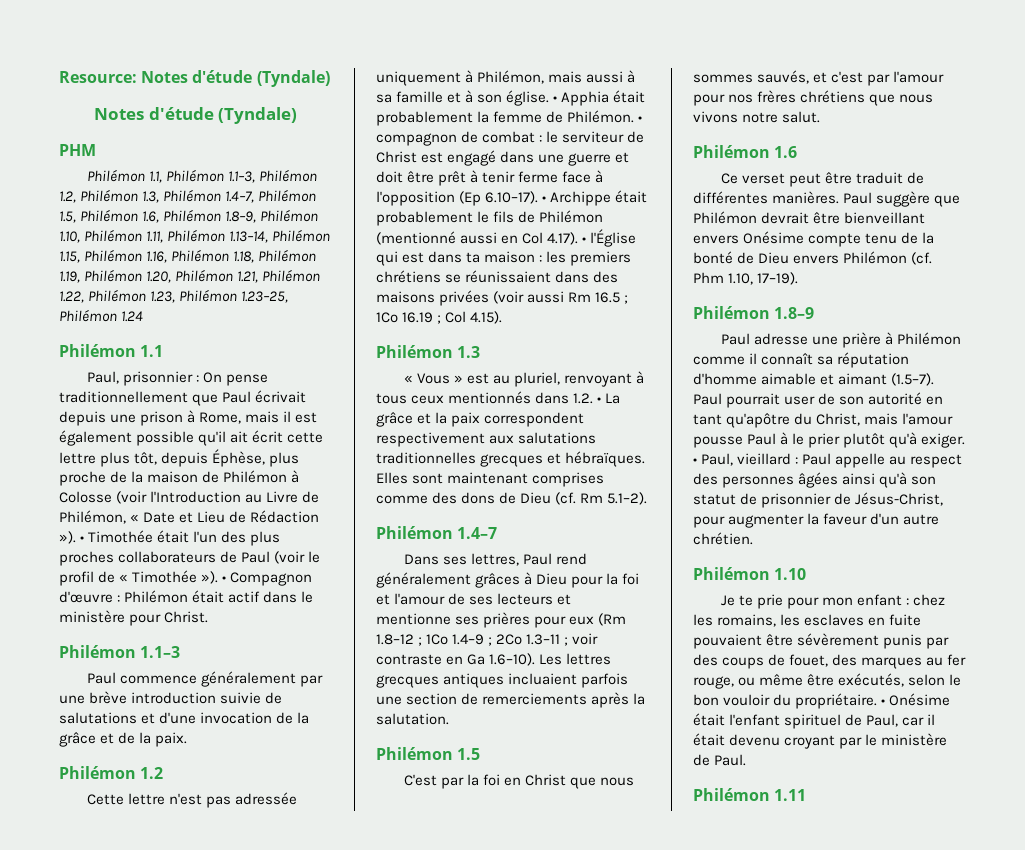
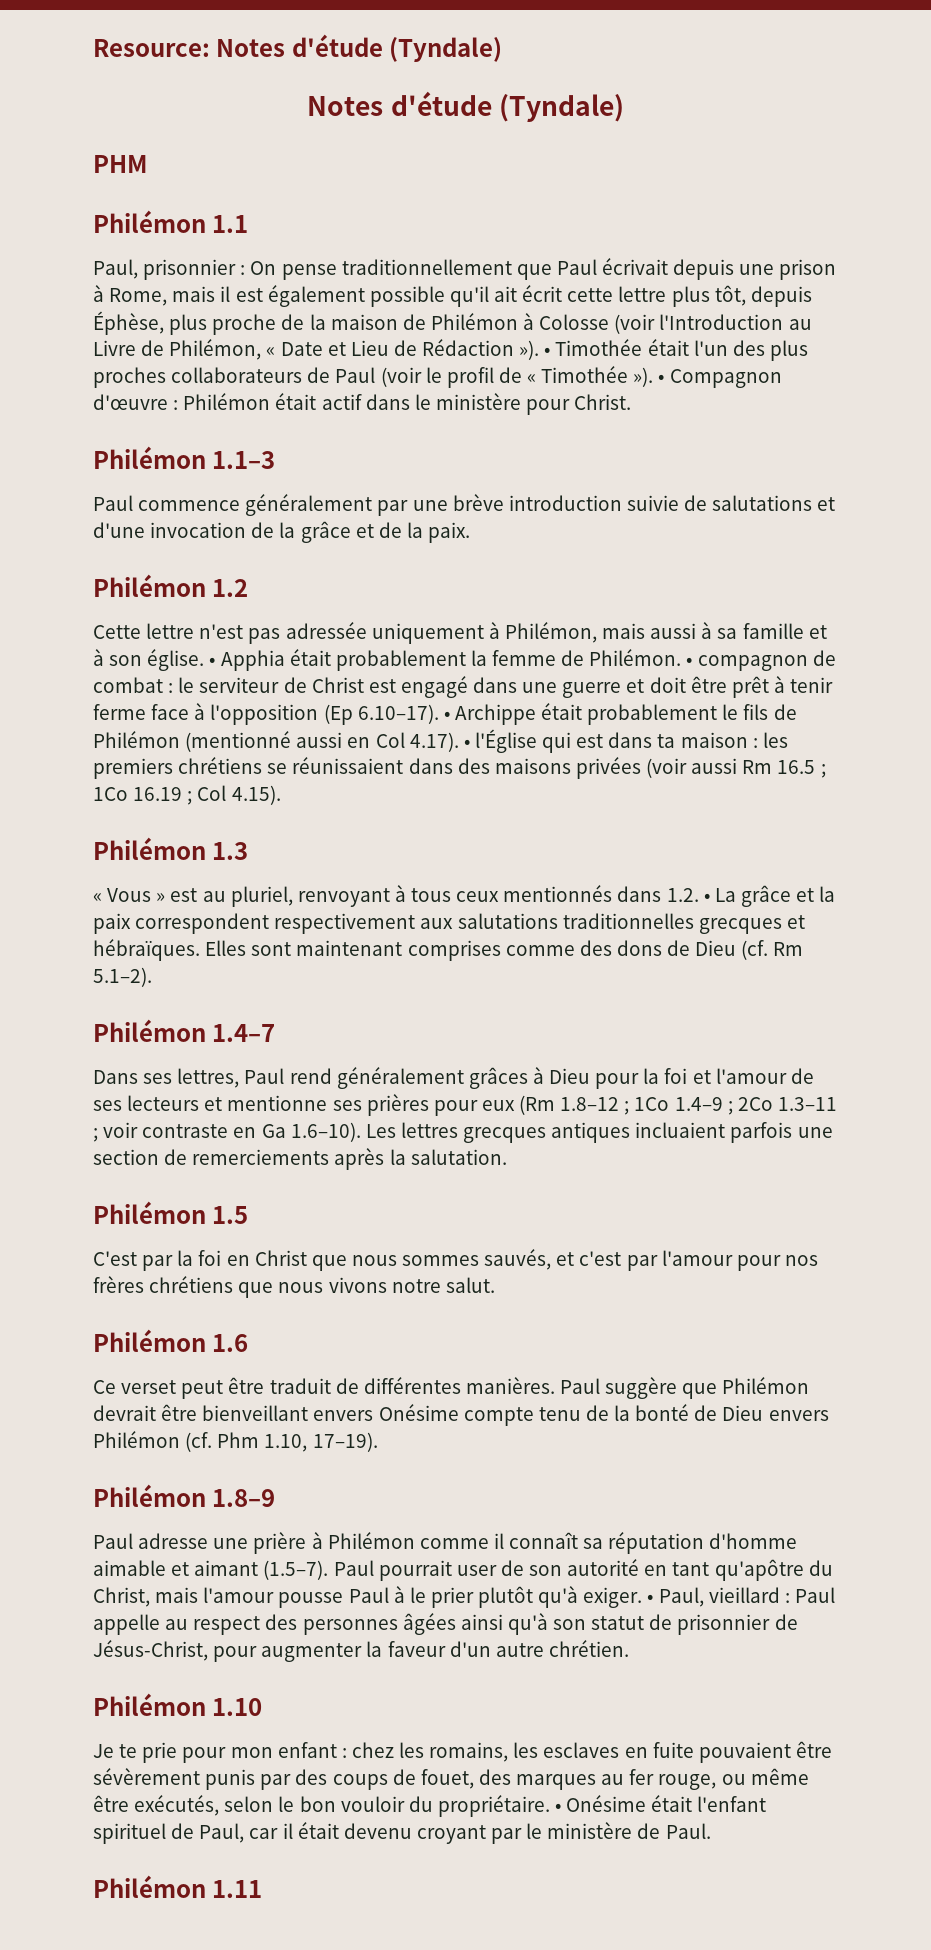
[86,169,318,183] [59,189,317,203] [59,209,319,223] [59,229,331,243] [59,249,317,263] [59,269,321,283] [59,289,289,303] [59,309,144,322] // Philémon 1.1, Philémon 1.1–3, Philémon 1.2, Philémon 1.3, Philémon 1.4–7, Philémon 1.5, Philémon 1.6, Philémon 1.8–9, Philémon 1.10, Philémon 1.11, Philémon 1.13–14, Philémon 1.15, Philémon 1.16, Philémon 1.18, Philémon 1.19, Philémon 1.20, Philémon 1.21, Philémon 1.22, Philémon 1.23, Philémon 1.23–25, Philémon 1.24 -> (147, 164) none

